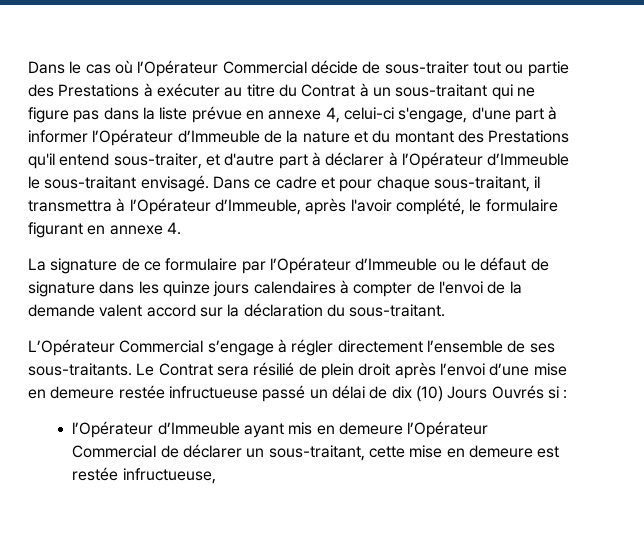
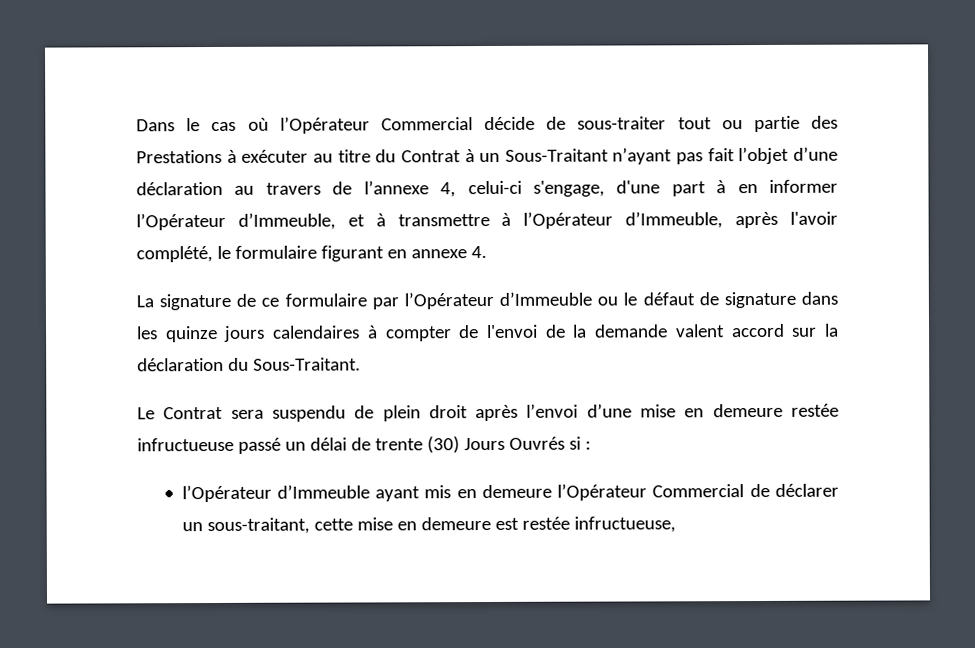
[395,84,535,100] [28,106,322,123] sous-traitant qui ne figure pas dans la liste prévue en annexe -> [504,146,838,165] [136,180,429,196] Sous-Traitant n’ayant pas fait l’objet d’une déclaration au travers de l’annexe
(558, 113) none -> [737,184,758,194] en
[177,130,570,143] [28,152,570,169] [28,175,541,192] [28,200,112,212] d’Immeuble de la nature et du montant des Prestations qu'il entend sous-traiter, et d'autre part à déclarer à l’Opérateur d’Immeuble le sous-traitant envisagé. Dans ce cadre et pour chaque sous-traitant, il transmettra -> [237,212,490,230] d’Immeuble, et à transmettre
[349,304,446,317] [28,339,555,356] [28,363,132,376] sous-traitant. // L’Opérateur Commercial s’engage à régler directement l’ensemble de ses sous-traitants. -> [252,357,361,371] Sous-Traitant. //
[253,362,295,376] résilié -> [271,405,346,422] suspendu
[391,386,443,402] dix (10) -> [374,436,460,454] trente (30)

